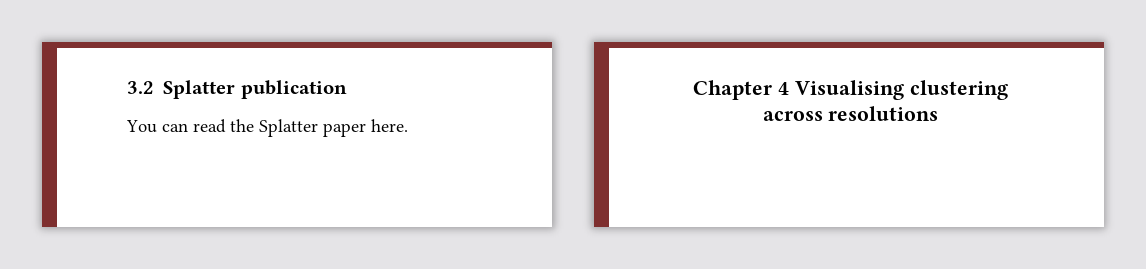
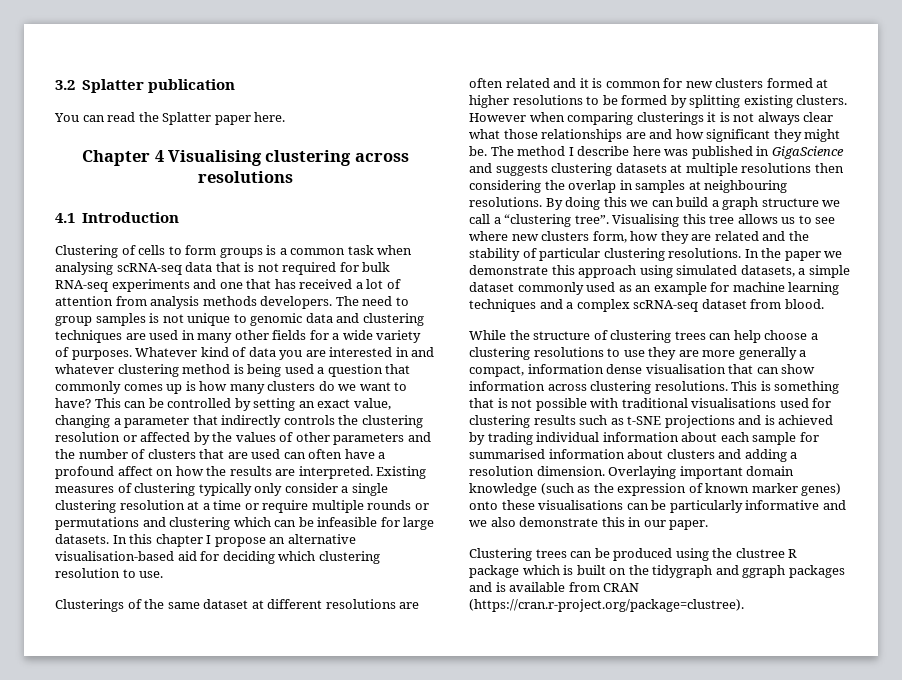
(939, 113) none -> [55,212,179,223] [55,245,413,258] [55,262,391,275] [55,279,401,292] [55,296,409,309] [55,313,424,326] [55,330,422,343] [55,347,435,360] [55,364,411,377] [55,381,408,394] [55,398,391,411] [55,415,423,428] [55,432,431,445] [55,449,386,459] [55,466,427,479] [55,483,388,496] [55,500,429,513] [55,517,435,530] [55,534,356,547] [55,551,380,564] [55,568,164,578] [55,599,420,612] [469,78,829,88] [469,95,848,108] [469,112,834,125] [469,129,841,142] [469,146,844,159] [469,163,844,176] [469,180,788,193] [469,197,841,210] [469,214,836,227] [469,231,809,244] [469,248,843,261] [469,265,850,278] [469,282,840,295] [469,299,824,312] [469,330,818,343] [469,347,807,360] [469,364,816,377] [469,381,840,394] [469,398,832,411] [469,415,834,428] [469,432,819,445] [469,449,798,462] [469,466,795,479] [469,483,842,496] [469,500,846,513] [469,517,709,530] [469,548,798,561] [469,565,845,578] [469,582,640,592] [469,599,744,612] // 4.1 Introduction // Clustering of cells to form groups is a common task when analysing scRNA-seq data that is not required for bulk RNA-seq experiments and one that has received a lot of attention from analysis methods developers. The need to group samples is not unique to genomic data and clustering techniques are used in many other fields for a wide variety of purposes. Whatever kind of data you are interested in and whatever clustering method is being used a question that commonly comes up is how many clusters do we want to have? This can be controlled by setting an exact value, changing a parameter that indirectly controls the clustering resolution or affected by the values of other parameters and the number of clusters that are used can often have a profound affect on how the results are interpreted. Existing measures of clustering typically only consider a single clustering resolution at a time or require multiple rounds or permutations and clustering which can be infeasible for large datasets. In this chapter I propose an alternative visualisation-based aid for deciding which clustering resolution to use. // Clusterings of the same dataset at different resolutions are often related and it is common for new clusters formed at higher resolutions to be formed by splitting existing clusters. However when comparing clusterings it is not always clear what those relationships are and how significant they might be. The method I describe here was published in GigaScience and suggests clustering datasets at multiple resolutions then considering the overlap in samples at neighbouring resolutions. By doing this we can build a graph structure we call a “clustering tree”. Visualising this tree allows us to see where new clusters form, how they are related and the stability of particular clustering resolutions. In the paper we demonstrate this approach using simulated datasets, a simple dataset commonly used as an example for machine learning techniques and a complex scRNA-seq dataset from blood. // While the structure of clustering trees can help choose a clustering resolutions to use they are more generally a compact, information dense visualisation that can show information across clustering resolutions. This is something that is not possible with traditional visualisations used for clustering results such as t-SNE projections and is achieved by trading individual information about each sample for summarised information about clusters and adding a resolution dimension. Overlaying important domain knowledge (such as the expression of known marker genes) onto these visualisations can be particularly informative and we also demonstrate this in our paper. // Clustering trees can be produced using the clustree R package which is built on the tidygraph and ggraph packages and is available from CRAN (https://cran.r-project.org/package=clustree).

